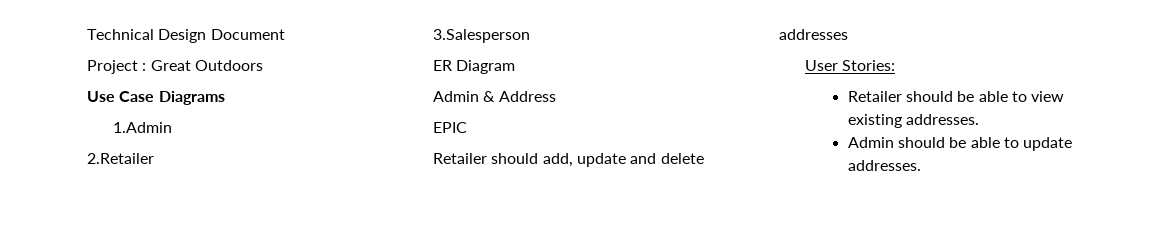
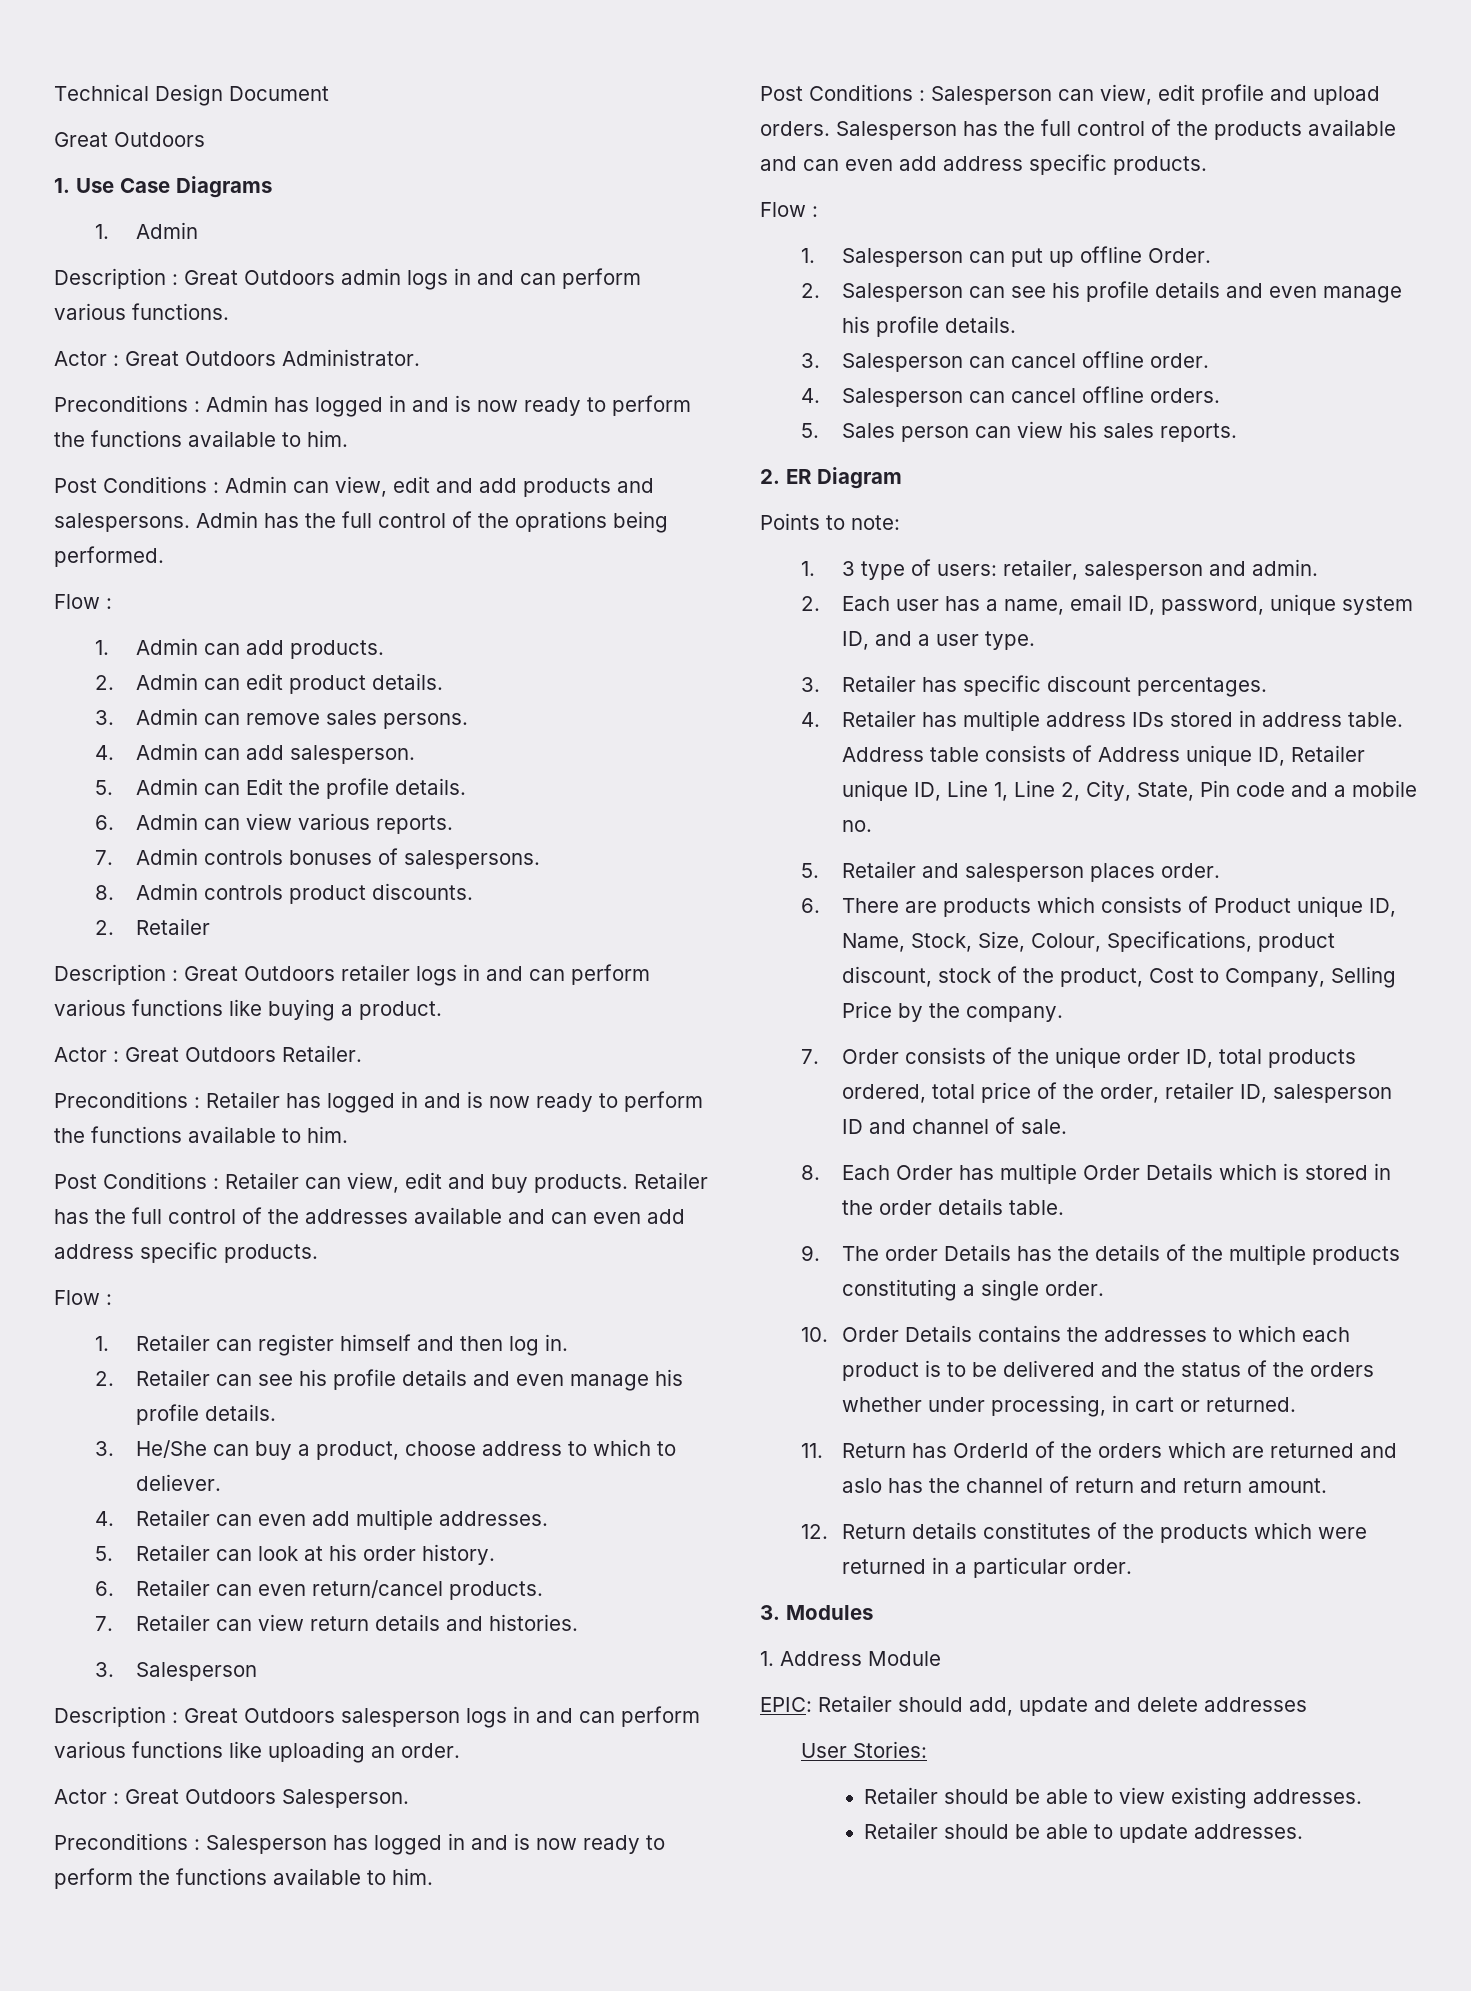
[87,60,147,74] Project : -> (329, 93) none
(263, 65) none -> [54,178,70,193] 1.
[112,122,172,133] [87,153,154,164] [433,29,530,43] [433,60,516,74] [433,91,556,102] [433,122,467,133] 1.Admin // 2.Retailer // 3.Salesperson // ER Diagram // Admin & Address // EPIC // -> [94,222,198,239] [54,268,641,290] [54,303,229,320] [54,349,420,366] [54,395,691,417] [54,430,348,447] [54,476,654,497] [54,511,668,533] [54,546,164,567] [54,594,112,609] [94,638,384,659] [94,673,443,694] [94,708,468,729] [94,743,415,764] [94,778,466,799] [94,813,453,834] [94,848,540,869] [94,883,473,904] [94,918,210,935] [54,964,650,986] [54,999,442,1021] [54,1045,362,1062] [54,1091,703,1113] [54,1126,348,1143] [54,1172,708,1193] [54,1207,685,1224] [54,1242,318,1263] [54,1290,112,1305] [94,1334,568,1356] [94,1369,683,1391] [135,1404,276,1425] [94,1439,676,1460] [135,1474,221,1491] [94,1509,548,1530] [94,1544,495,1565] [94,1579,543,1600] [94,1614,578,1631] [94,1662,257,1681] [54,1706,700,1728] [54,1741,460,1763] [54,1789,409,1808] [54,1833,665,1855] [54,1868,433,1889] [760,84,1380,105] [760,119,1396,140] [760,154,1207,175] [760,202,818,217] [800,246,1211,267] [800,281,1402,303] [841,316,1016,337] [800,351,1209,372] [800,386,1220,407] [800,421,1237,442] [760,467,902,489] [760,513,900,530] [800,559,1318,580] [800,594,1413,615] [841,631,1035,650] [800,675,1267,697] [800,710,1403,731] [841,745,1365,766] [841,780,1417,801] [841,820,872,832] [800,861,1220,882] [800,896,1396,917] [841,931,1335,952] [841,966,1396,988] [841,1001,1063,1022] [800,1047,1356,1068] [841,1082,1392,1103] [841,1117,1067,1134] [800,1163,1391,1184] [841,1198,1064,1215] [800,1244,1400,1265] [841,1279,1104,1301] [800,1325,1350,1342] [841,1360,1374,1381] [841,1395,1296,1417] [800,1441,1397,1458] [841,1476,1327,1493] [800,1522,1367,1543] [841,1557,1132,1578] [760,1605,873,1620] [760,1651,941,1666] [760,1697,812,1712] 1. Admin // Description : Great Outdoors admin logs in and can perform various functions. // Actor : Great Outdoors Administrator. // Preconditions : Admin has logged in and is now ready to perform the functions available to him. // Post Conditions : Admin can view, edit and add products and salespersons. Admin has the full control of the oprations being performed. // Flow : // 1. Admin can add products. // 2. Admin can edit product details. // 3. Admin can remove sales persons. // 4. Admin can add salesperson. // 5. Admin can Edit the profile details. // 6. Admin can view various reports. // 7. Admin controls bonuses of salespersons. // 8. Admin controls product discounts. // 2. Retailer // Description : Great Outdoors retailer logs in and can perform various functions like buying a product. // Actor : Great Outdoors Retailer. // Preconditions : Retailer has logged in and is now ready to perform the functions available to him. // Post Conditions : Retailer can view, edit and buy products. Retailer has the full control of the addresses available and can even add address specific products. // Flow : // 1. Retailer can register himself and then log in. // 2. Retailer can see his profile details and even manage his profile details. // 3. He/She can buy a product, choose address to which to deliever. // 4. Retailer can even add multiple addresses. // 5. Retailer can look at his order history. // 6. Retailer can even return/cancel products. // 7. Retailer can view return details and histories. // 3. Salesperson // Description : Great Outdoors salesperson logs in and can perform various functions like uploading an order. // Actor : Great Outdoors Salesperson. // Preconditions : Salesperson has logged in and is now ready to perform the functions available to him. // Post Conditions : Salesperson can view, edit profile and upload orders. Salesperson has the full control of the products available and can even add address specific products. // Flow : // 1. Salesperson can put up offline Order. // 2. Salesperson can see his profile details and even manage his profile details. // 3. Salesperson can cancel offline order. // 4. Salesperson can cancel offline orders. // 5. Sales person can view his sales reports. // 2. ER Diagram // Points to note: // 1. 3 type of users: retailer, salesperson and admin. // 2. Each user has a name, email ID, password, unique system ID, and a user type. // 3. Retailer has specific discount percentages. // 4. Retailer has multiple address IDs stored in address table. Address table consists of Address unique ID, Retailer unique ID, Line 1, Line 2, City, State, Pin code and a mobile no. // 5. Retailer and salesperson places order. // 6. There are products which consists of Product unique ID, Name, Stock, Size, Colour, Specifications, product discount, stock of the product, Cost to Company, Selling Price by the company. // 7. Order consists of the unique order ID, total products ordered, total price of the order, retailer ID, salesperson ID and channel of sale. // 8. Each Order has multiple Order Details which is stored in the order details table. // 9. The order Details has the details of the multiple products constituting a single order. // 10. Order Details contains the addresses to which each product is to be delivered and the status of the orders whether under processing, in cart or returned. // 11. Return has OrderId of the orders which are returned and aslo has the channel of return and return amount. // 12. Return details constitutes of the products which were returned in a particular order. // 3. Modules // 1. Address Module // EPIC:
[847,137,894,148] Admin -> [864,1822,939,1839] Retailer

